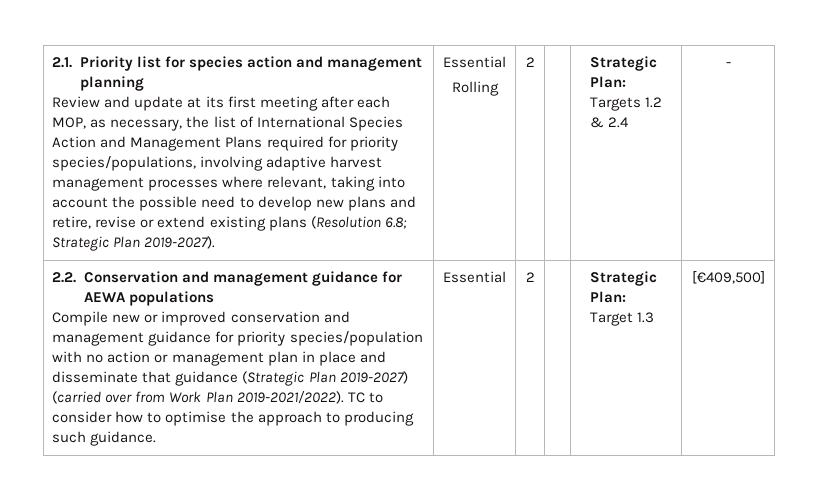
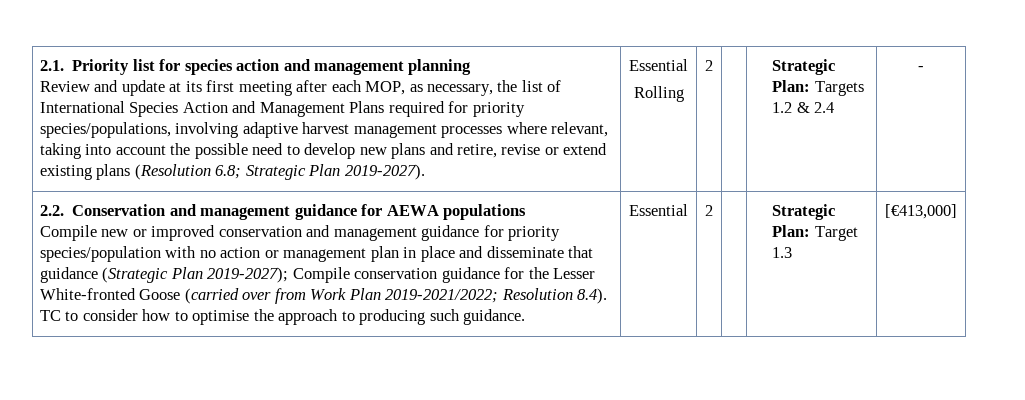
[339,371,408,384] 2019-2027) -> [207,267,596,283] [40,288,181,300] 2019-2027); Compile conservation guidance for the Lesser White-fronted Goose
[236,391,344,404] 2019-2021/2022). -> [385,288,608,304] 2019-2021/2022; Resolution 8.4).
[691,271,765,284] [€409,500] -> [885,204,958,219] [€413,000]

